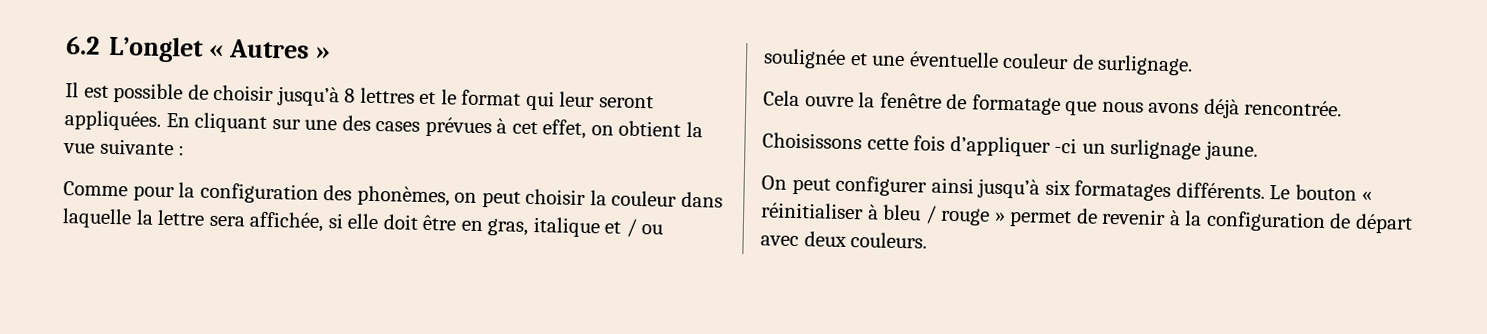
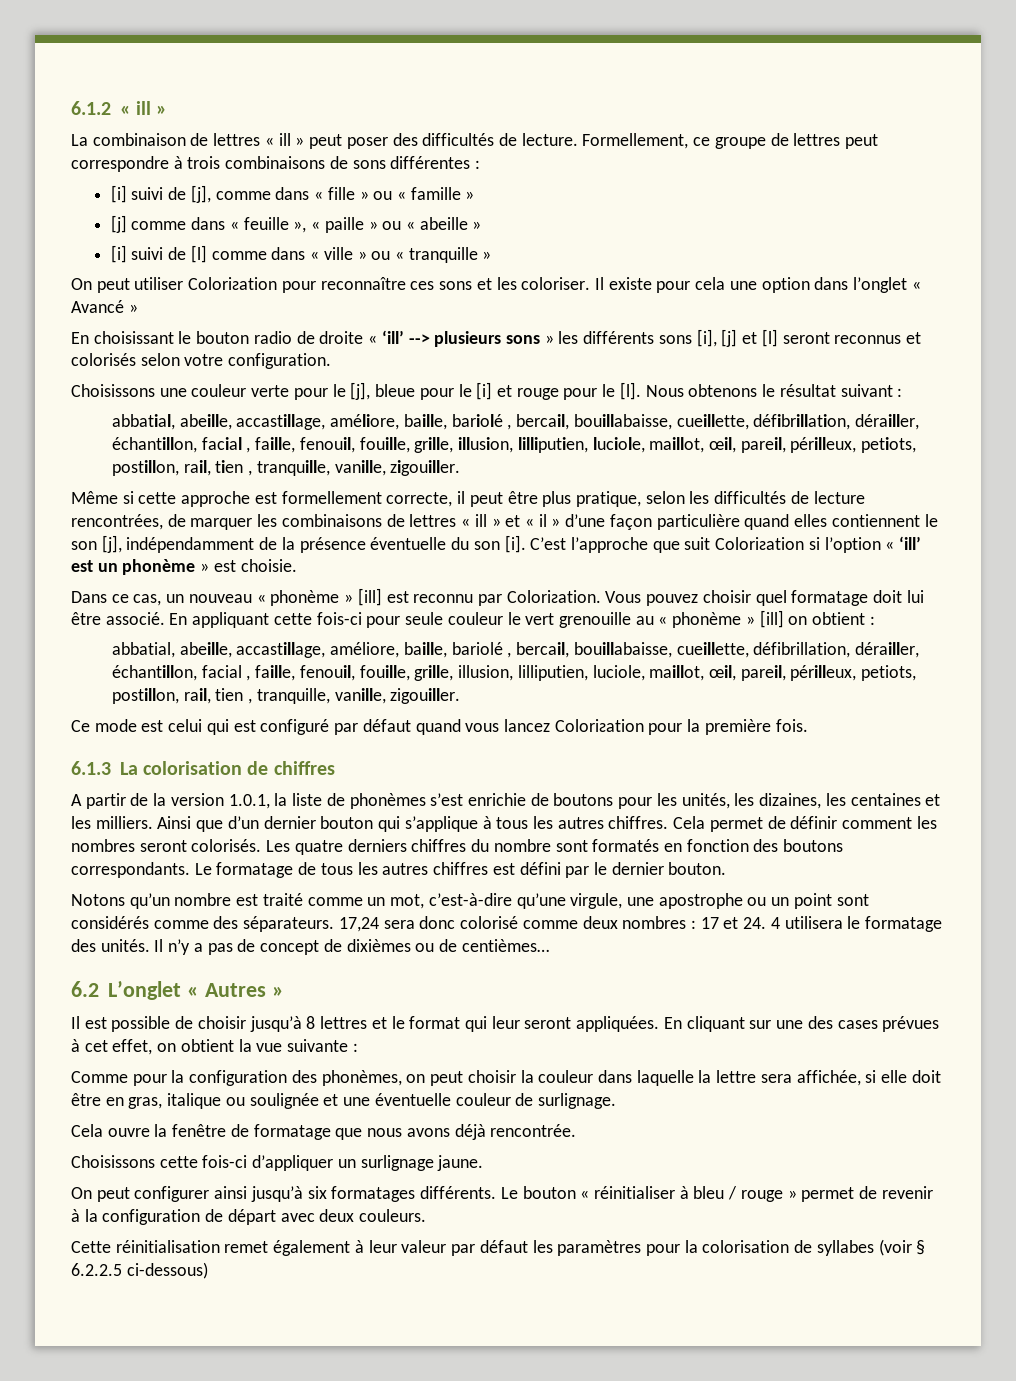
(66, 45) none -> [71,101,168,115] [71,133,879,149] [71,156,481,172] [110,185,475,203] [110,215,482,233] [110,245,492,263] [71,277,921,293] [71,300,138,313] [71,329,921,347] [71,353,332,369] [71,382,903,400] [112,414,920,430] [112,437,917,453] [112,460,461,476] [71,491,865,507] [71,514,938,530] [71,535,922,553] [71,559,297,575] [71,588,924,606] [71,610,875,628] [112,642,920,658] [112,665,917,681] [112,688,461,704] [71,719,808,735] [71,761,335,775] [71,793,941,809] [71,816,937,832] [71,839,844,855] [71,862,727,878] [71,893,869,909] [71,916,943,932] [71,939,549,955] 6.1.2 « ill » // La combinaison de lettres « ill » peut poser des difficultés de lecture. Formellement, ce groupe de lettres peut correspondre à trois combinaisons de sons différentes : // [i] suivi de [j], comme dans « fille » ou « famille » // [j] comme dans « feuille », « paille » ou « abeille » // [i] suivi de [l] comme dans « ville » ou « tranquille » // On peut utiliser Coloriƨation pour reconnaître ces sons et les coloriser. Il existe pour cela une option dans l’onglet « Avancé » // En choisissant le bouton radio de droite « ‘ill’ --> plusieurs sons » les différents sons [i], [j] et [l] seront reconnus et colorisés selon votre configuration. // Choisissons une couleur verte pour le [j], bleue pour le [i] et rouge pour le [l]. Nous obtenons le résultat suivant : // abbatial, abeille, accastillage, améliore, baille, bariolé , bercail, bouillabaisse, cueillette, défibrillation, dérailler, échantillon, facial , faille, fenouil, fouille, grille, illusion, lilliputien, luciole, maillot, œil, pareil, périlleux, petiots, postillon, rail, tien , tranquille, vanille, zigouiller. // Même si cette approche est formellement correcte, il peut être plus pratique, selon les difficultés de lecture rencontrées, de marquer les combinaisons de lettres « ill » et « il » d’une façon particulière quand elles contiennent le son [j], indépendamment de la présence éventuelle du son [i]. C’est l’approche que suit Coloriƨation si l’option « ‘ill’ est un phonème » est choisie. // Dans ce cas, un nouveau « phonème » [ill] est reconnu par Coloriƨation. Vous pouvez choisir quel formatage doit lui être associé. En appliquant cette fois-ci pour seule couleur le vert grenouille au « phonème » [ill] on obtient : // abbatial, abeille, accastillage, améliore, baille, bariolé , bercail, bouillabaisse, cueillette, défibrillation, dérailler, échantillon, facial , faille, fenouil, fouille, grille, illusion, lilliputien, luciole, maillot, œil, pareil, périlleux, petiots, postillon, rail, tien , tranquille, vanille, zigouiller. // Ce mode est celui qui est configuré par défaut quand vous lancez Coloriƨation pour la première fois. // 6.1.3 La colorisation de chiffres // A partir de la version 1.0.1, la liste de phonèmes s’est enrichie de boutons pour les unités, les dizaines, les centaines et les milliers. Ainsi que d’un dernier bouton qui s’applique à tous les autres chiffres. Cela permet de définir comment les nombres seront colorisés. Les quatre derniers chiffres du nombre sont formatés en fonction des boutons correspondants. Le formatage de tous les autres chiffres est défini par le dernier bouton. // Notons qu’un nombre est traité comme un mot, c’est-à-dire qu’une virgule, une apostrophe ou un point sont considérés comme des séparateurs. 17,24 sera donc colorisé comme deux nombres : 17 et 24. 4 utilisera le formatage des unités. Il n’y a pas de concept de dixièmes ou de centièmes… //
[604,218,637,237] et / -> (222, 1101) none
[913,135,1078,157] fois d’appliquer -ci -> [202,1155,334,1171] fois-ci d’appliquer
(928, 240) none -> [71,1239,926,1256] [71,1262,208,1279] // Cette réinitialisation remet également à leur valeur par défaut les paramètres pour la colorisation de syllabes (voir § 6.2.2.5 ci-dessous)

